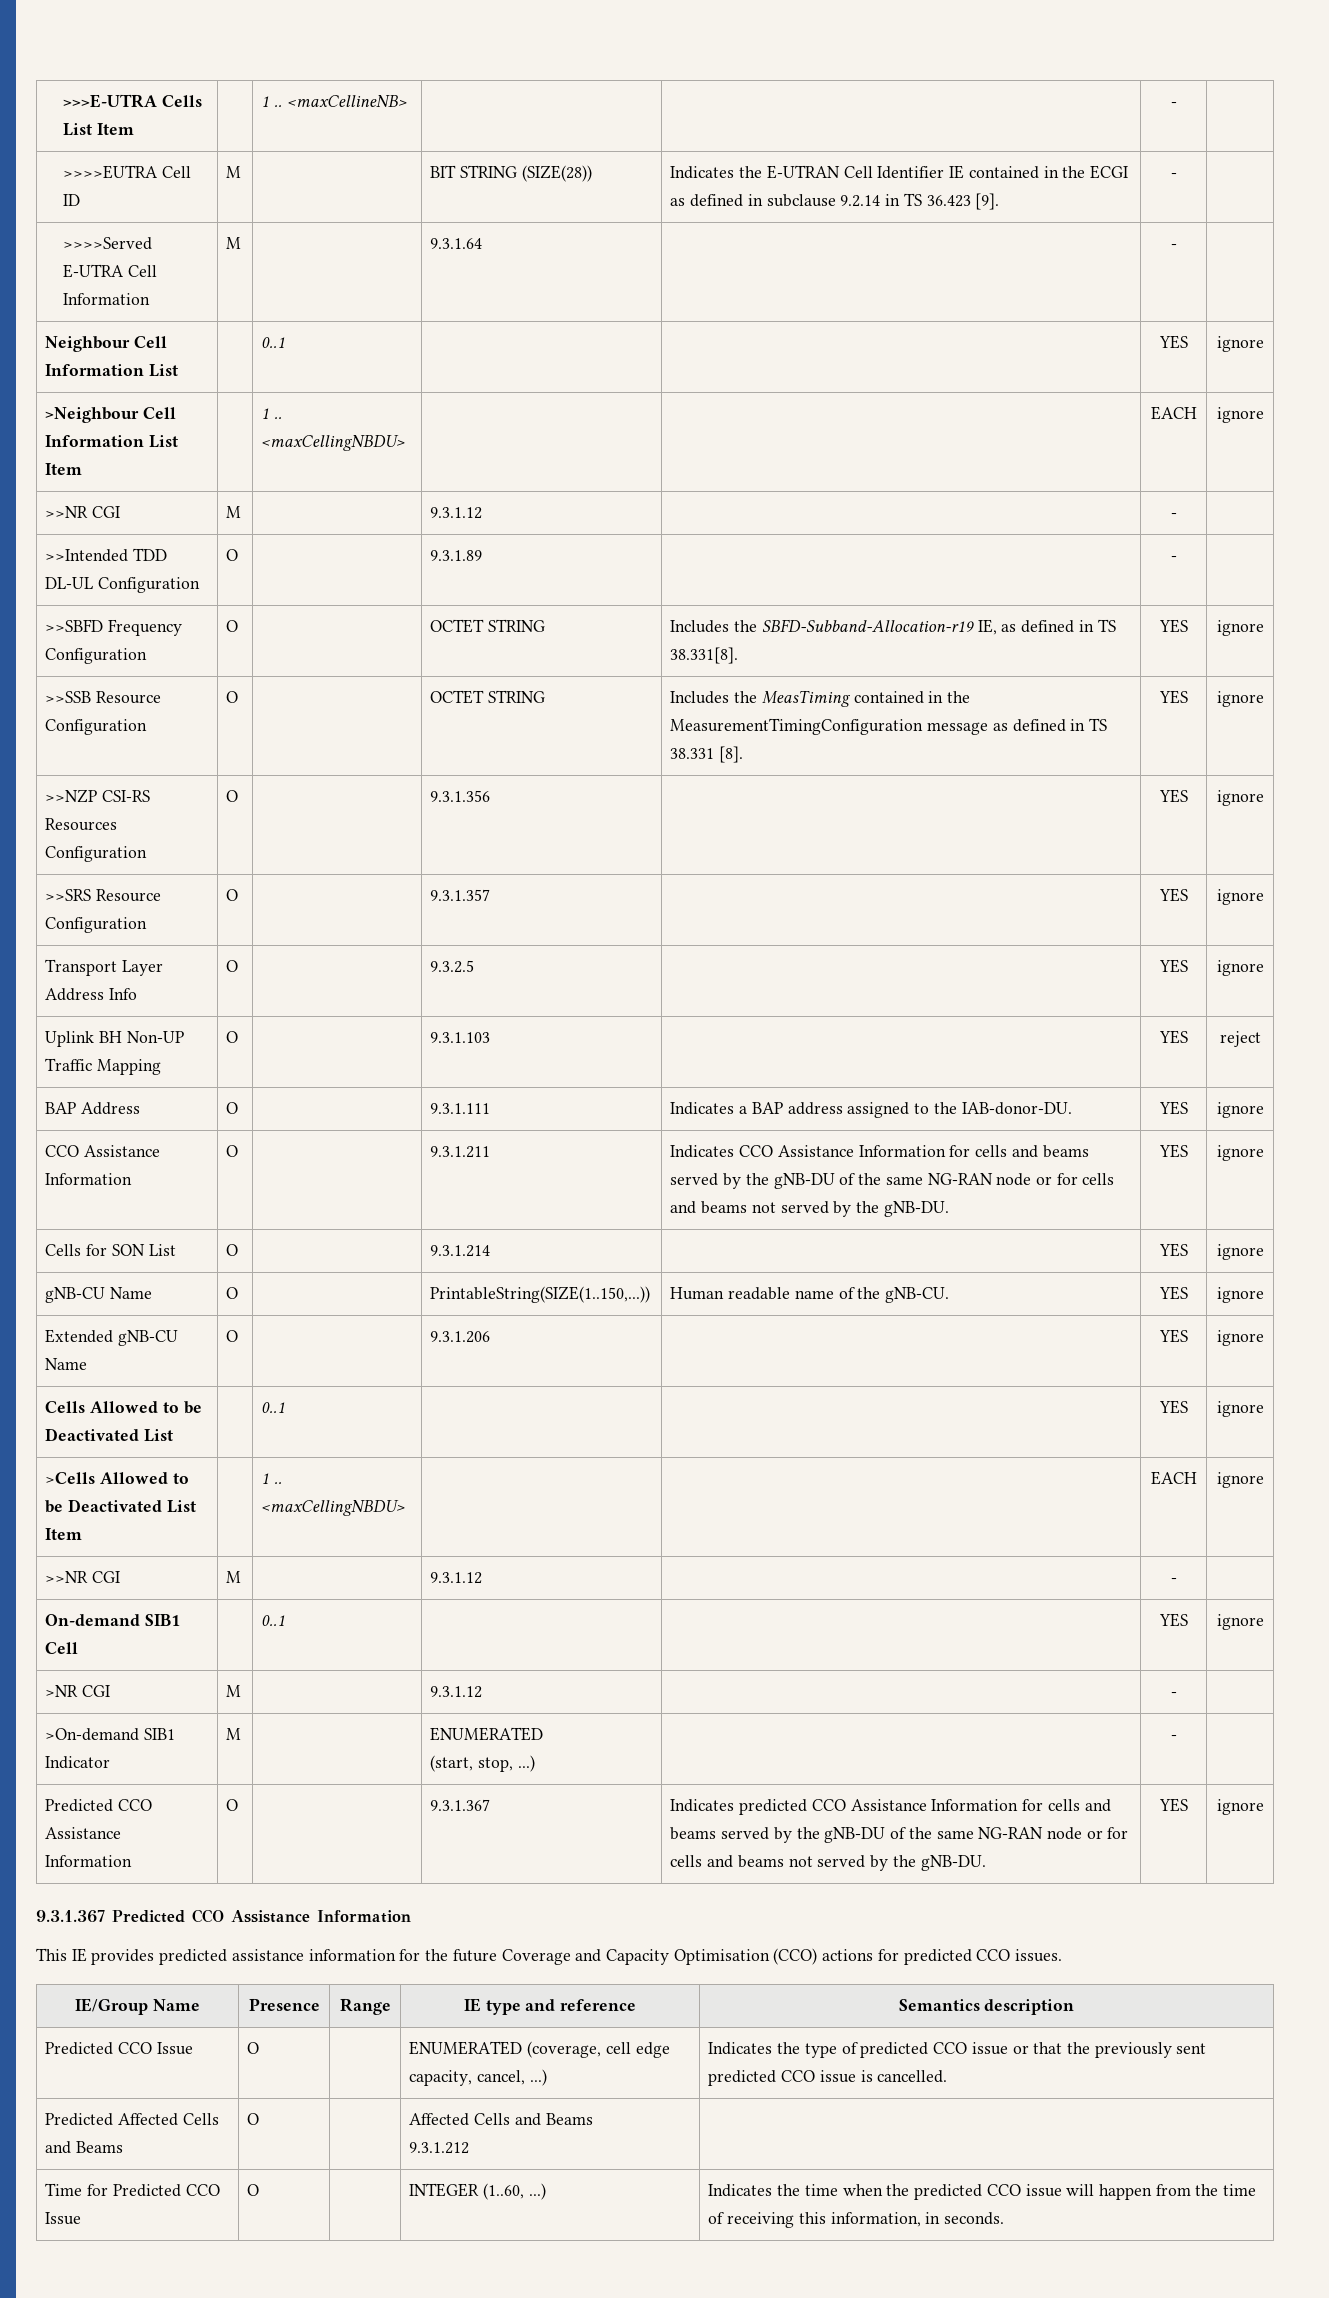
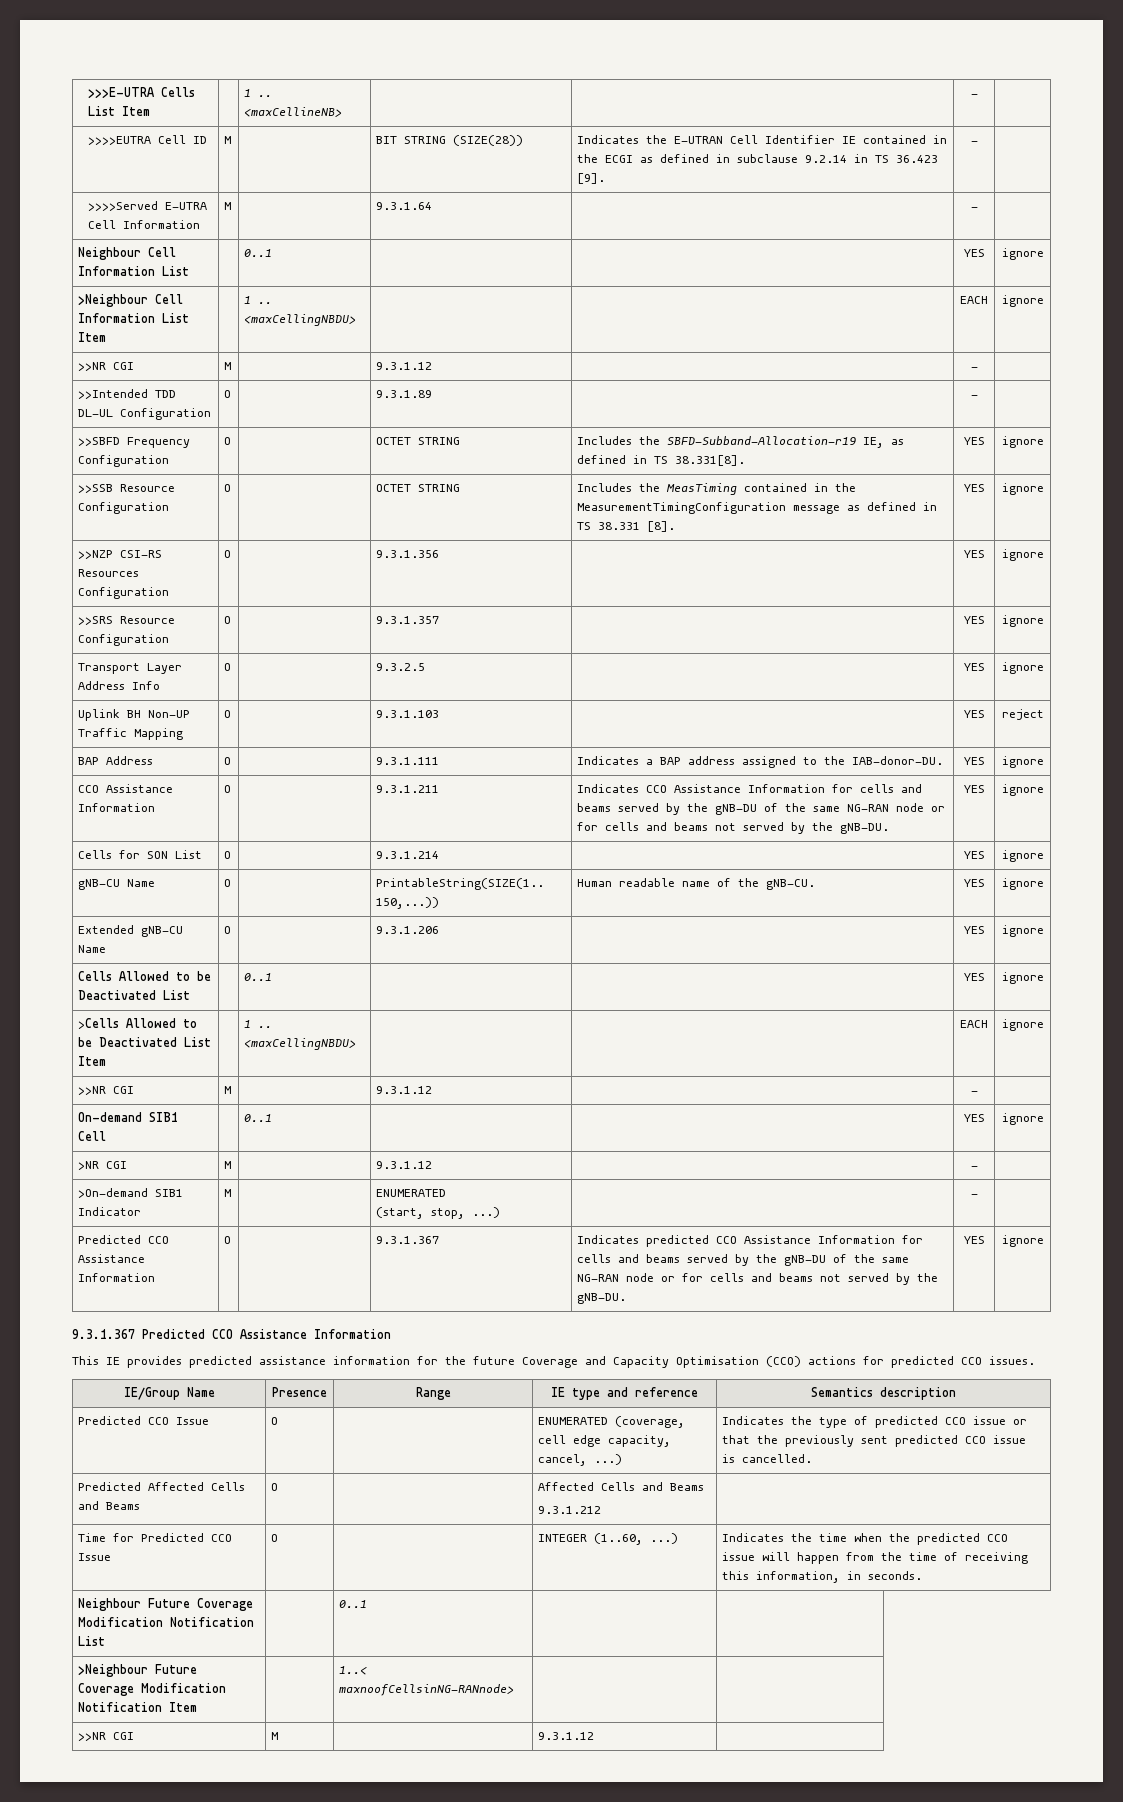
(1005, 2218) none -> [78,1598,254,1611] [78,1617,255,1627] [78,1636,106,1646] [339,1600,368,1608] [78,1664,198,1677] [78,1683,227,1696] [78,1702,198,1712] [339,1666,368,1675] [339,1684,515,1696] [78,1732,135,1741] [271,1732,279,1740] [538,1732,595,1740] // Neighbour Future Coverage Modification Notification List | | 0..1 | | // >Neighbour Future Coverage Modification Notification Item | | 1..< maxnoofCellsinNG-RANnode> | | // >>NR CGI | M | | 9.3.1.12 |

